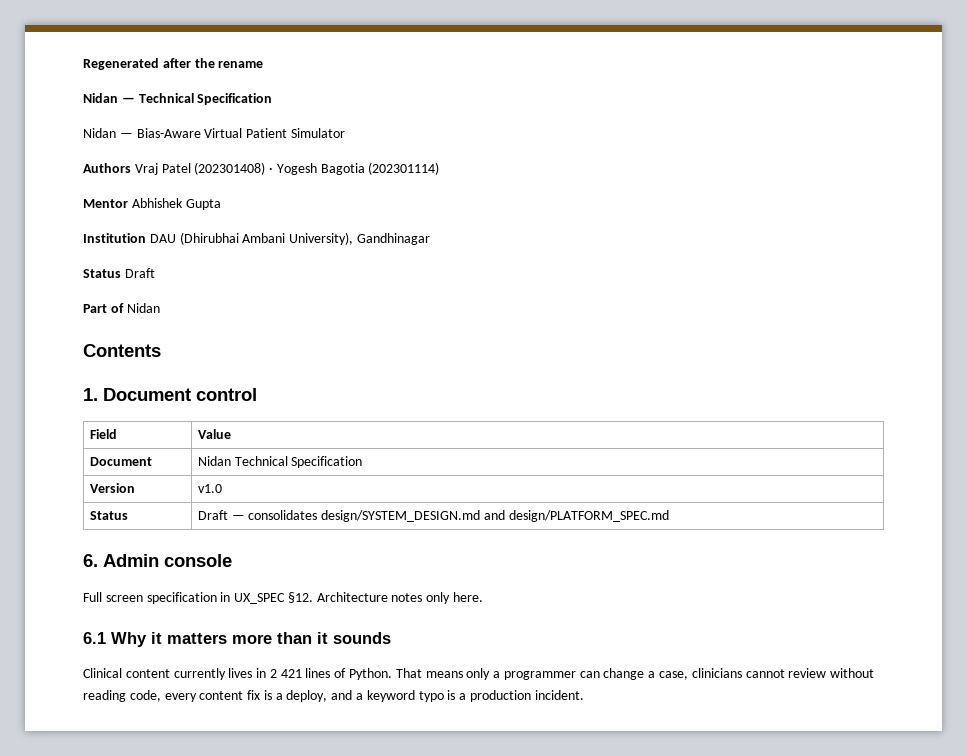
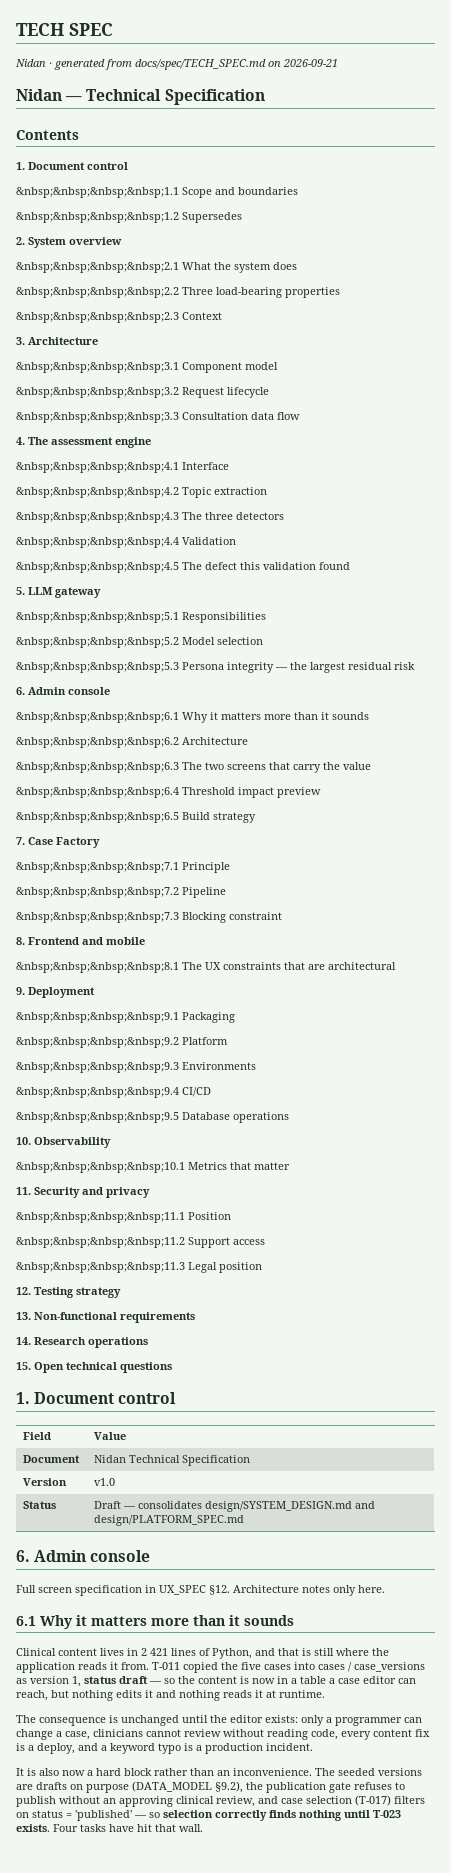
[83,58,264,70] [83,93,273,105] [83,128,345,138] [83,162,440,175] [83,198,221,210] [83,232,430,245] [83,268,155,278] [83,303,160,313] [83,344,161,357] Regenerated after the rename // Nidan — Technical Specification // Nidan — Bias-Aware Virtual Patient Simulator // Authors Vraj Patel (202301408) · Yogesh Bagotia (202301114) // Mentor Abhishek Gupta // Institution DAU (Dhirubhai Ambani University), Gandhinagar // Status Draft // Part of Nidan // Contents -> [16,23,113,36] [15,59,338,70] [16,89,265,105] [16,130,79,140] [16,162,128,170] [16,187,298,198] [16,212,242,223] [16,237,122,248] [16,262,297,273] [16,287,340,298] [16,312,222,323] [16,337,98,345] [16,362,278,373] [16,387,269,398] [16,412,300,423] [16,437,151,448] [16,462,229,473] [16,487,267,498] [16,512,284,523] [16,537,236,548] [16,562,350,573] [16,587,101,598] [16,612,266,623] [16,637,263,648] [16,662,415,673] [16,687,110,695] [16,712,369,723] [16,737,248,748] [16,762,371,773] [16,787,321,798] [16,812,256,823] [16,837,100,848] [16,862,230,873] [16,887,226,898] [16,912,282,923] [16,937,145,945] [16,962,396,973] [16,987,95,998] [16,1012,235,1023] [16,1037,228,1048] [16,1062,256,1073] [16,1087,211,1098] [16,1112,289,1123] [16,1137,111,1148] [16,1162,290,1173] [16,1187,150,1198] [16,1212,231,1223] [16,1237,265,1248] [16,1262,262,1273] [16,1287,121,1298] [16,1312,195,1323] [16,1337,148,1348] [16,1362,172,1373] TECH SPEC // Nidan · generated from docs/spec/TECH_SPEC.md on 2026-09-21 // Nidan — Technical Specification // Contents // 1. Document control // &nbsp;&nbsp;&nbsp;&nbsp;1.1 Scope and boundaries // &nbsp;&nbsp;&nbsp;&nbsp;1.2 Supersedes // 2. System overview // &nbsp;&nbsp;&nbsp;&nbsp;2.1 What the system does // &nbsp;&nbsp;&nbsp;&nbsp;2.2 Three load-bearing properties // &nbsp;&nbsp;&nbsp;&nbsp;2.3 Context // 3. Architecture // &nbsp;&nbsp;&nbsp;&nbsp;3.1 Component model // &nbsp;&nbsp;&nbsp;&nbsp;3.2 Request lifecycle // &nbsp;&nbsp;&nbsp;&nbsp;3.3 Consultation data flow // 4. The assessment engine // &nbsp;&nbsp;&nbsp;&nbsp;4.1 Interface // &nbsp;&nbsp;&nbsp;&nbsp;4.2 Topic extraction // &nbsp;&nbsp;&nbsp;&nbsp;4.3 The three detectors // &nbsp;&nbsp;&nbsp;&nbsp;4.4 Validation // &nbsp;&nbsp;&nbsp;&nbsp;4.5 The defect this validation found // 5. LLM gateway // &nbsp;&nbsp;&nbsp;&nbsp;5.1 Responsibilities // &nbsp;&nbsp;&nbsp;&nbsp;5.2 Model selection // &nbsp;&nbsp;&nbsp;&nbsp;5.3 Persona integrity — the largest residual risk // 6. Admin console // &nbsp;&nbsp;&nbsp;&nbsp;6.1 Why it matters more than it sounds // &nbsp;&nbsp;&nbsp;&nbsp;6.2 Architecture // &nbsp;&nbsp;&nbsp;&nbsp;6.3 The two screens that carry the value // &nbsp;&nbsp;&nbsp;&nbsp;6.4 Threshold impact preview // &nbsp;&nbsp;&nbsp;&nbsp;6.5 Build strategy // 7. Case Factory // &nbsp;&nbsp;&nbsp;&nbsp;7.1 Principle // &nbsp;&nbsp;&nbsp;&nbsp;7.2 Pipeline // &nbsp;&nbsp;&nbsp;&nbsp;7.3 Blocking constraint // 8. Frontend and mobile // &nbsp;&nbsp;&nbsp;&nbsp;8.1 The UX constraints that are architectural // 9. Deployment // &nbsp;&nbsp;&nbsp;&nbsp;9.1 Packaging // &nbsp;&nbsp;&nbsp;&nbsp;9.2 Platform // &nbsp;&nbsp;&nbsp;&nbsp;9.3 Environments // &nbsp;&nbsp;&nbsp;&nbsp;9.4 CI/CD // &nbsp;&nbsp;&nbsp;&nbsp;9.5 Database operations // 10. Observability // &nbsp;&nbsp;&nbsp;&nbsp;10.1 Metrics that matter // 11. Security and privacy // &nbsp;&nbsp;&nbsp;&nbsp;11.1 Position // &nbsp;&nbsp;&nbsp;&nbsp;11.2 Support access // &nbsp;&nbsp;&nbsp;&nbsp;11.3 Legal position // 12. Testing strategy // 13. Non-functional requirements // 14. Research operations // 15. Open technical questions
[173,668,226,680] currently -> (97, 1652) none
[349,668,463,680] Python. That means -> [212,1648,389,1659] [16,1662,425,1673] [16,1676,416,1687] [16,1690,325,1701] [16,1715,298,1726] Python, and that is still where the application reads it from. T-011 copied the five cases into cases / case_versions as version 1, status draft — so the content is now in a table a case editor can reach, but nothing edits it and nothing reads it at runtime. // The consequence is unchanged until the editor exists:
(584, 695) none -> [16,1768,422,1776] [16,1781,405,1793] [16,1795,425,1807] [16,1810,401,1821] [16,1824,203,1832] // It is also now a hard block rather than an inconvenience. The seeded versions are drafts on purpose (DATA_MODEL §9.2), the publication gate refuses to publish without an approving clinical review, and case selection (T-017) filters on status = 'published' — so selection correctly finds nothing until T-023 exists. Four tasks have hit that wall.

